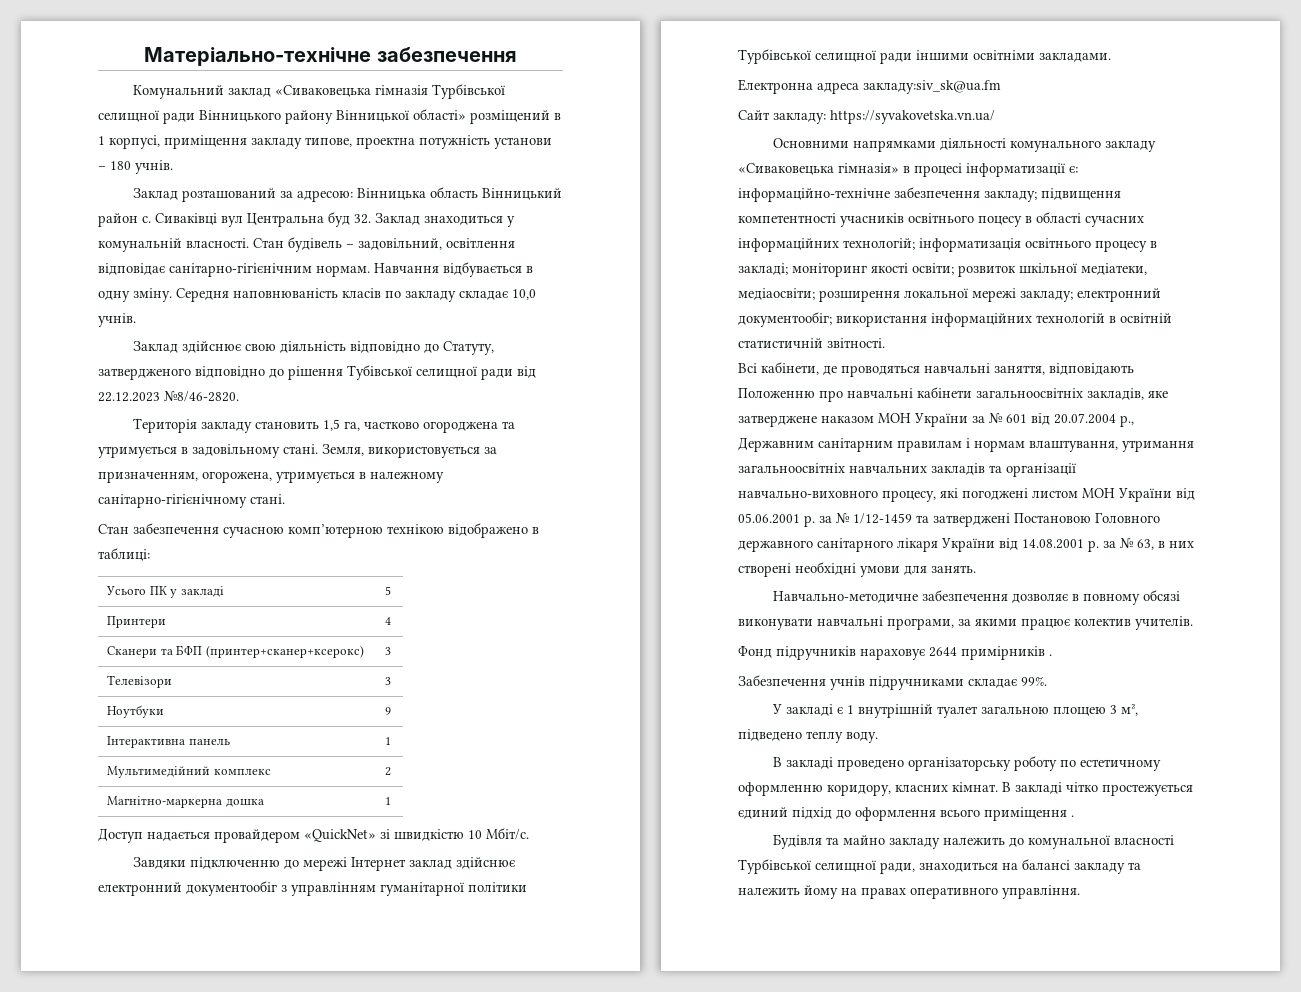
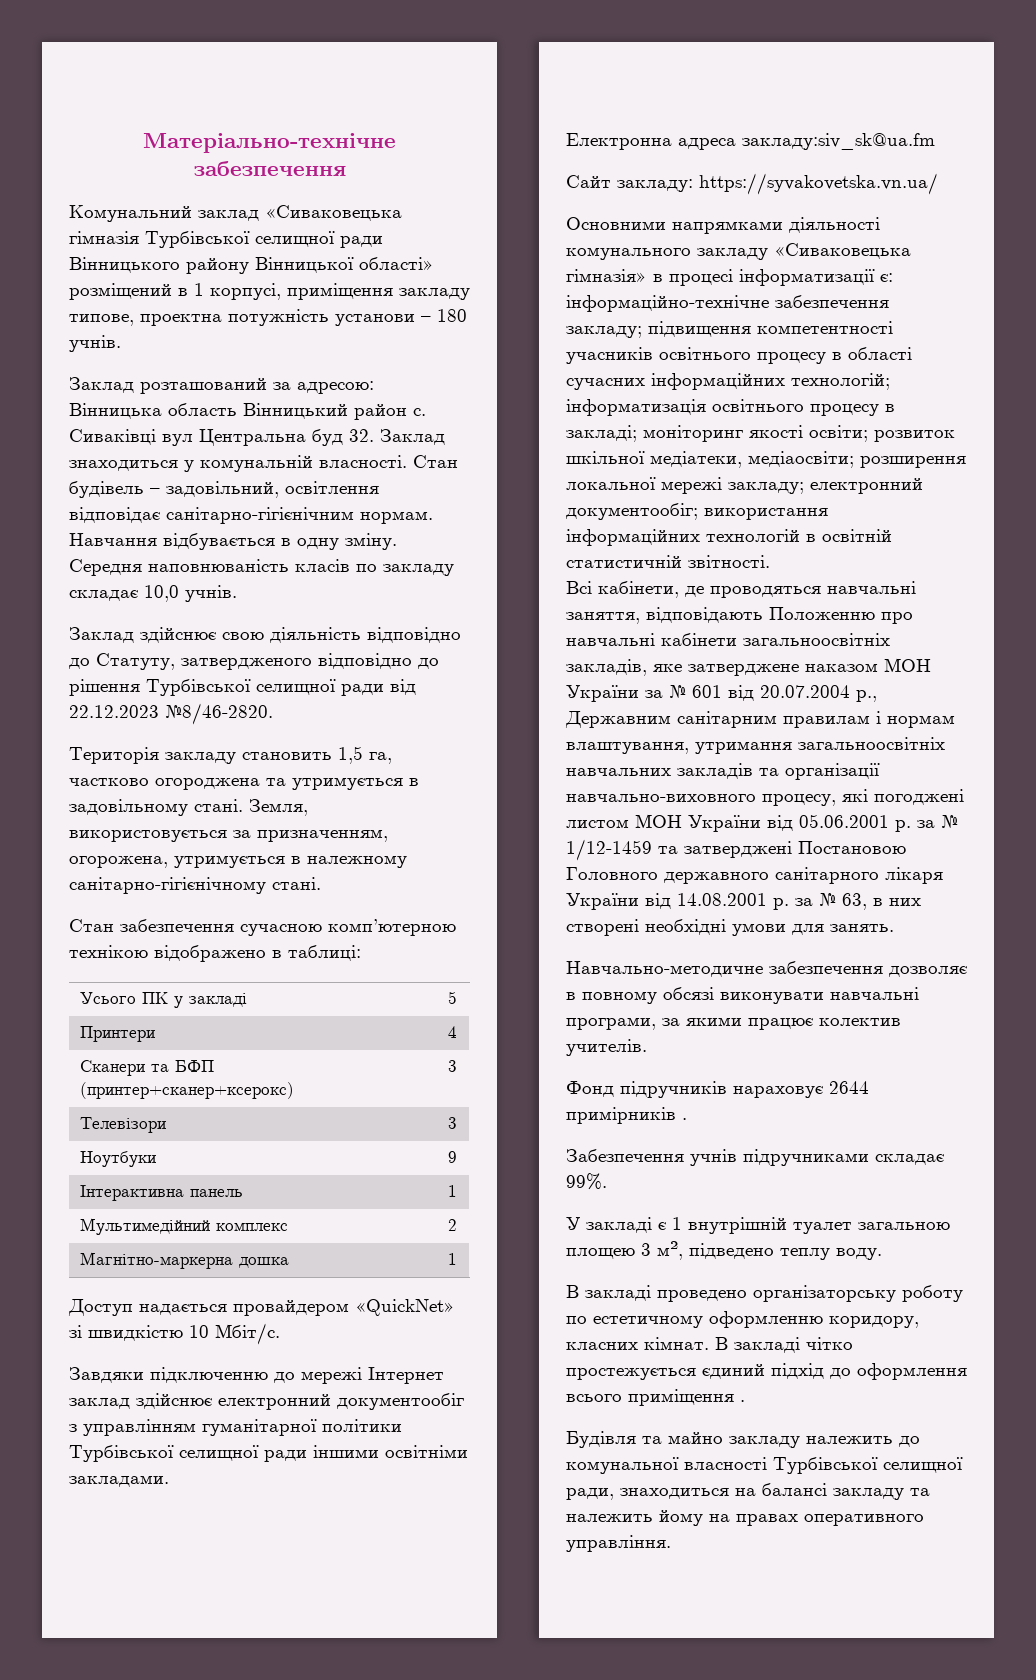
[347,365,412,380] Тубівської -> [146,679,251,696] Турбівської
[978,216,1022,227] поцесу -> [757,352,826,364] процесу

